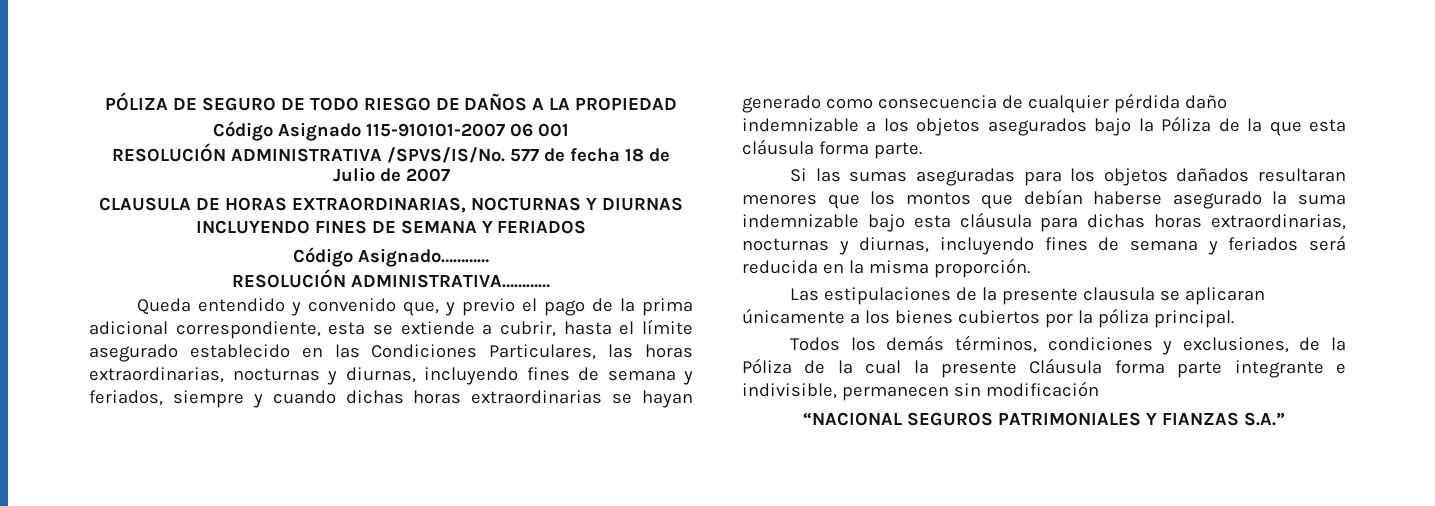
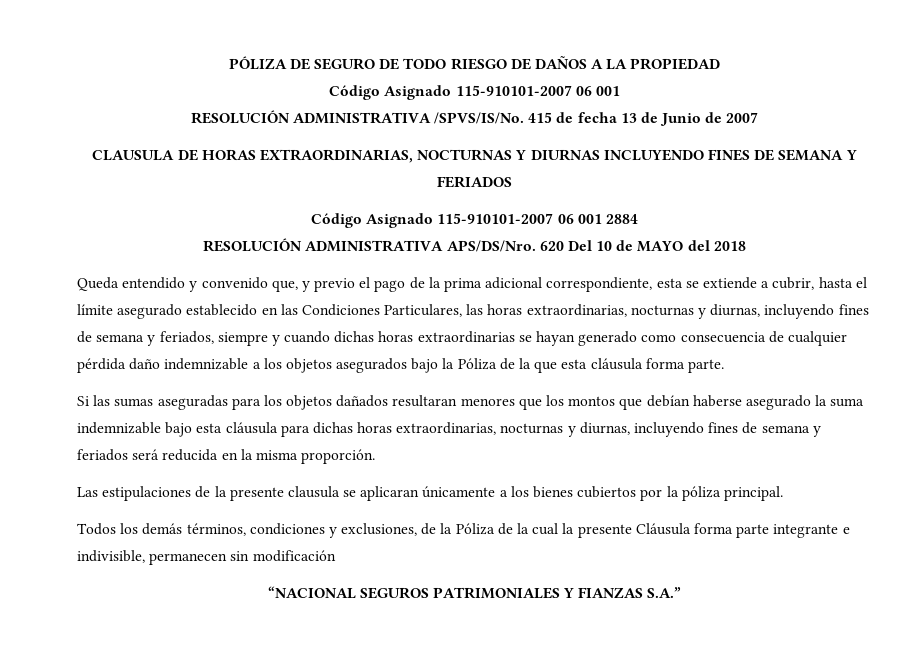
[510,149,540,162] 577 -> [528,112,553,123] 415
[624,148,670,162] [332,167,375,182] 18 de Julio -> [620,112,702,126] 13 de Junio
[357,248,489,267] [232,269,550,288] Asignado………… // RESOLUCIÓN ADMINISTRATIVA………… -> [366,213,638,228] [203,238,746,252] Asignado 115-910101-2007 06 001 2884 // RESOLUCIÓN ADMINISTRATIVA APS/DS/Nro. 620 Del 10 de MAYO del 2018

